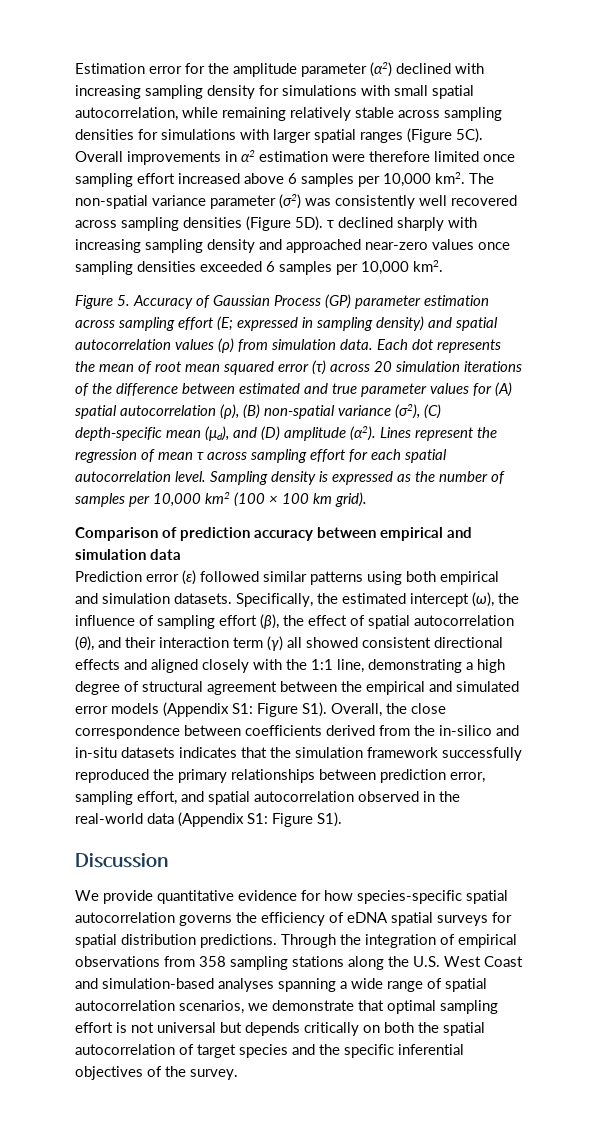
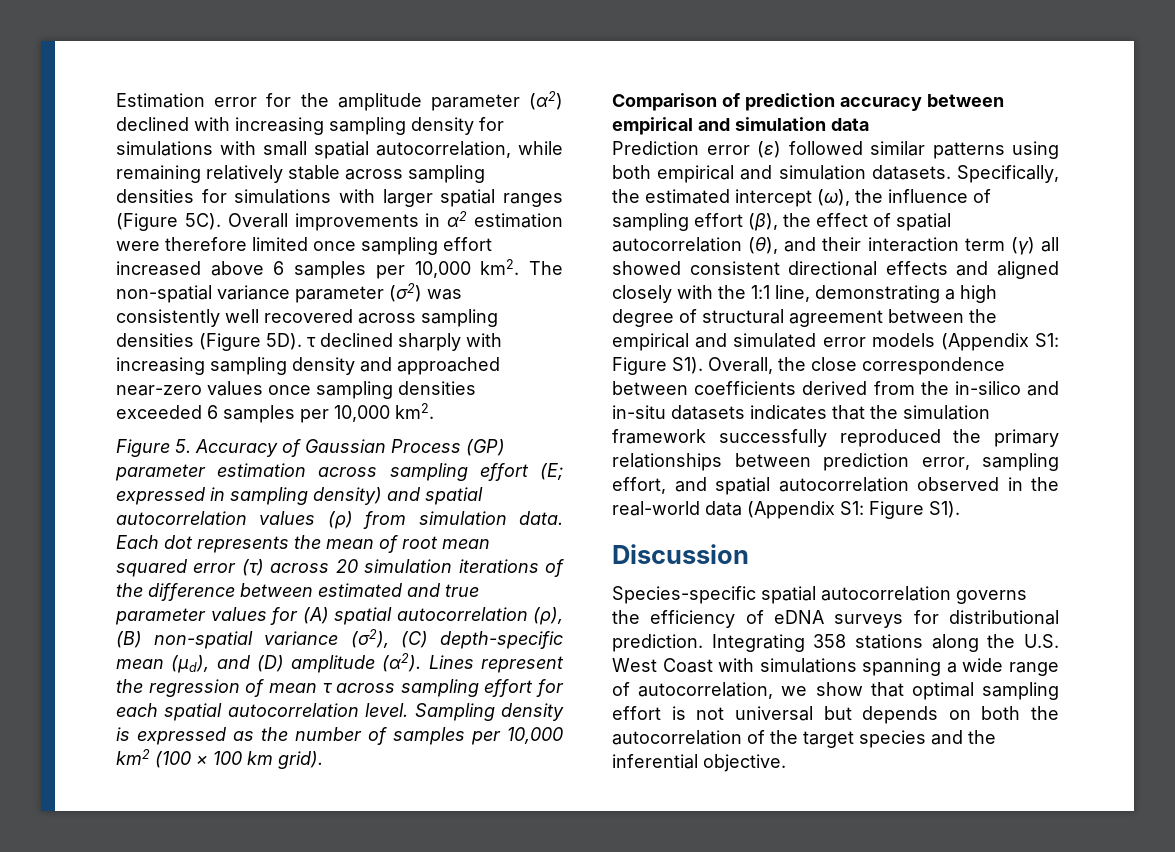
[75,890,462,904] We provide quantitative evidence for how species-specific -> [612,586,756,604] Species-specific
[391,912,433,926] spatial -> (824, 617) none
[75,934,517,948] [75,956,288,970] spatial distribution predictions. Through the integration of empirical observations from 358 sampling -> [949,610,1059,625] [612,634,847,652] distributional prediction. Integrating 358
[75,978,274,992] and simulation-based analyses -> [718,658,857,673] with simulations
[445,978,487,992] [75,1000,354,1014] spatial autocorrelation scenarios, we demonstrate -> [638,682,863,699] autocorrelation, we show
[304,1022,359,1036] critically -> (939, 715) none
[443,1022,485,1036] spatial -> (1059, 713) none
(194, 1049) none -> [770,730,798,744] the
[344,1044,464,1058] [75,1066,238,1080] specific inferential objectives of the survey. -> [612,754,786,772] inferential objective.

